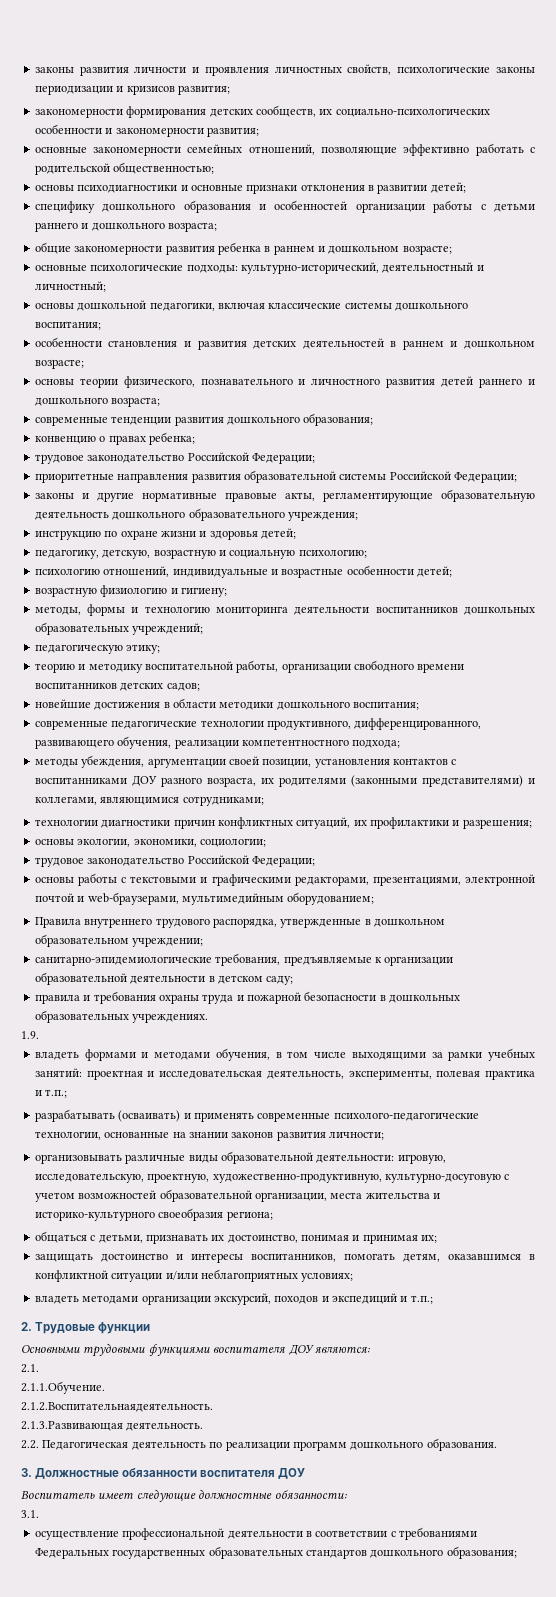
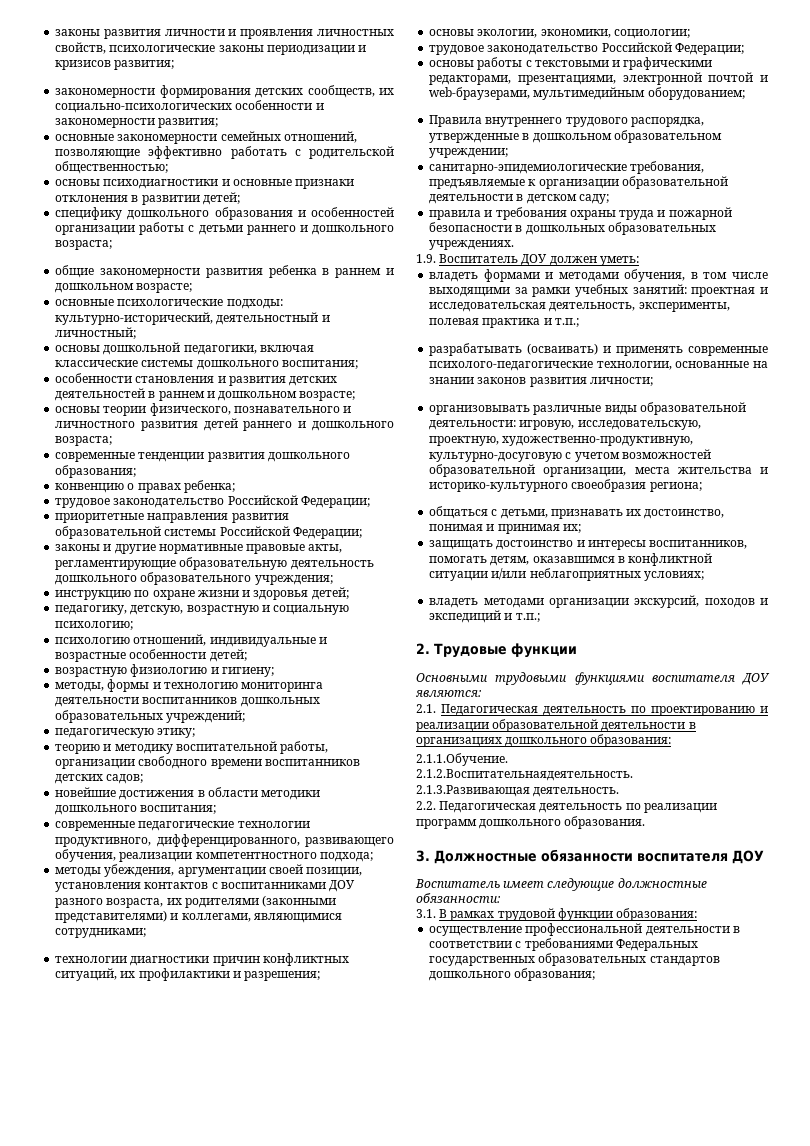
(39, 1035) none -> [439,254,639,266] Воспитатель ДОУ должен уметь:
(39, 1368) none -> [441,704,768,716] [416,719,696,732] [416,734,672,747] Педагогическая деятельность по проектированию и реализации образовательной деятельности в организациях дошкольного образования:
(39, 1514) none -> [439,908,698,921] В рамках трудовой функции образования:

